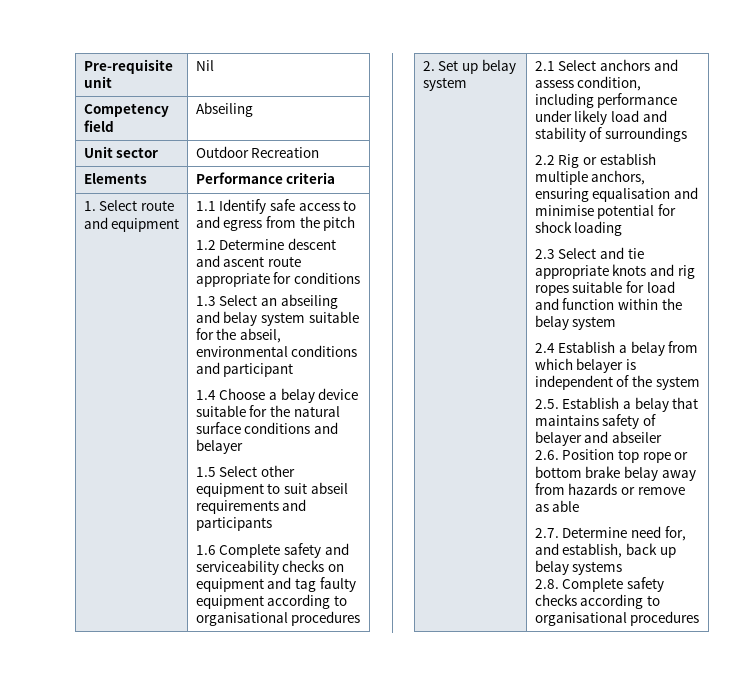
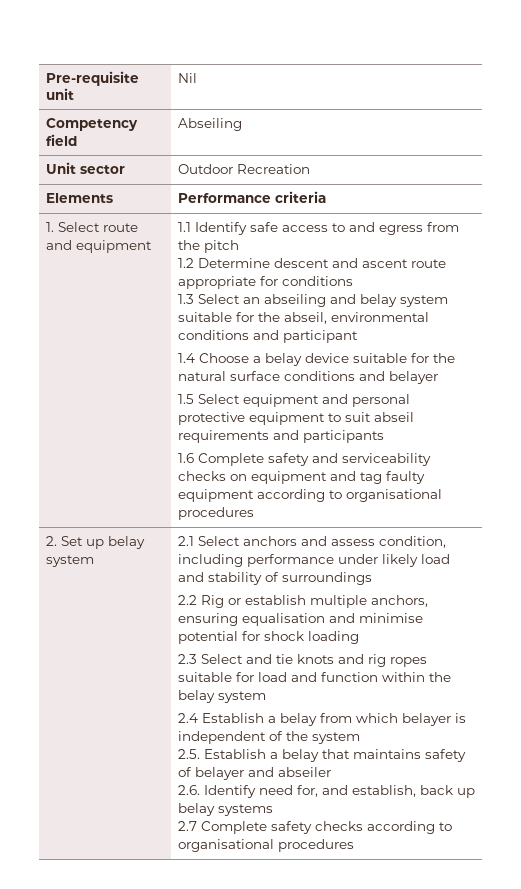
[260,465,295,477] other -> [242,394,410,407] [177,412,245,425] equipment and personal protective
[534,265,609,279] appropriate -> (293, 659) none
[562,449,689,463] [534,466,696,481] [534,483,685,495] [534,500,580,512] [534,527,628,538] Position top rope or bottom brake belay away from hazards or remove as able // 2.7. Determine -> [203,785,256,798] Identify
[534,579,559,589] 2.8. -> [177,821,197,831] 2.7

